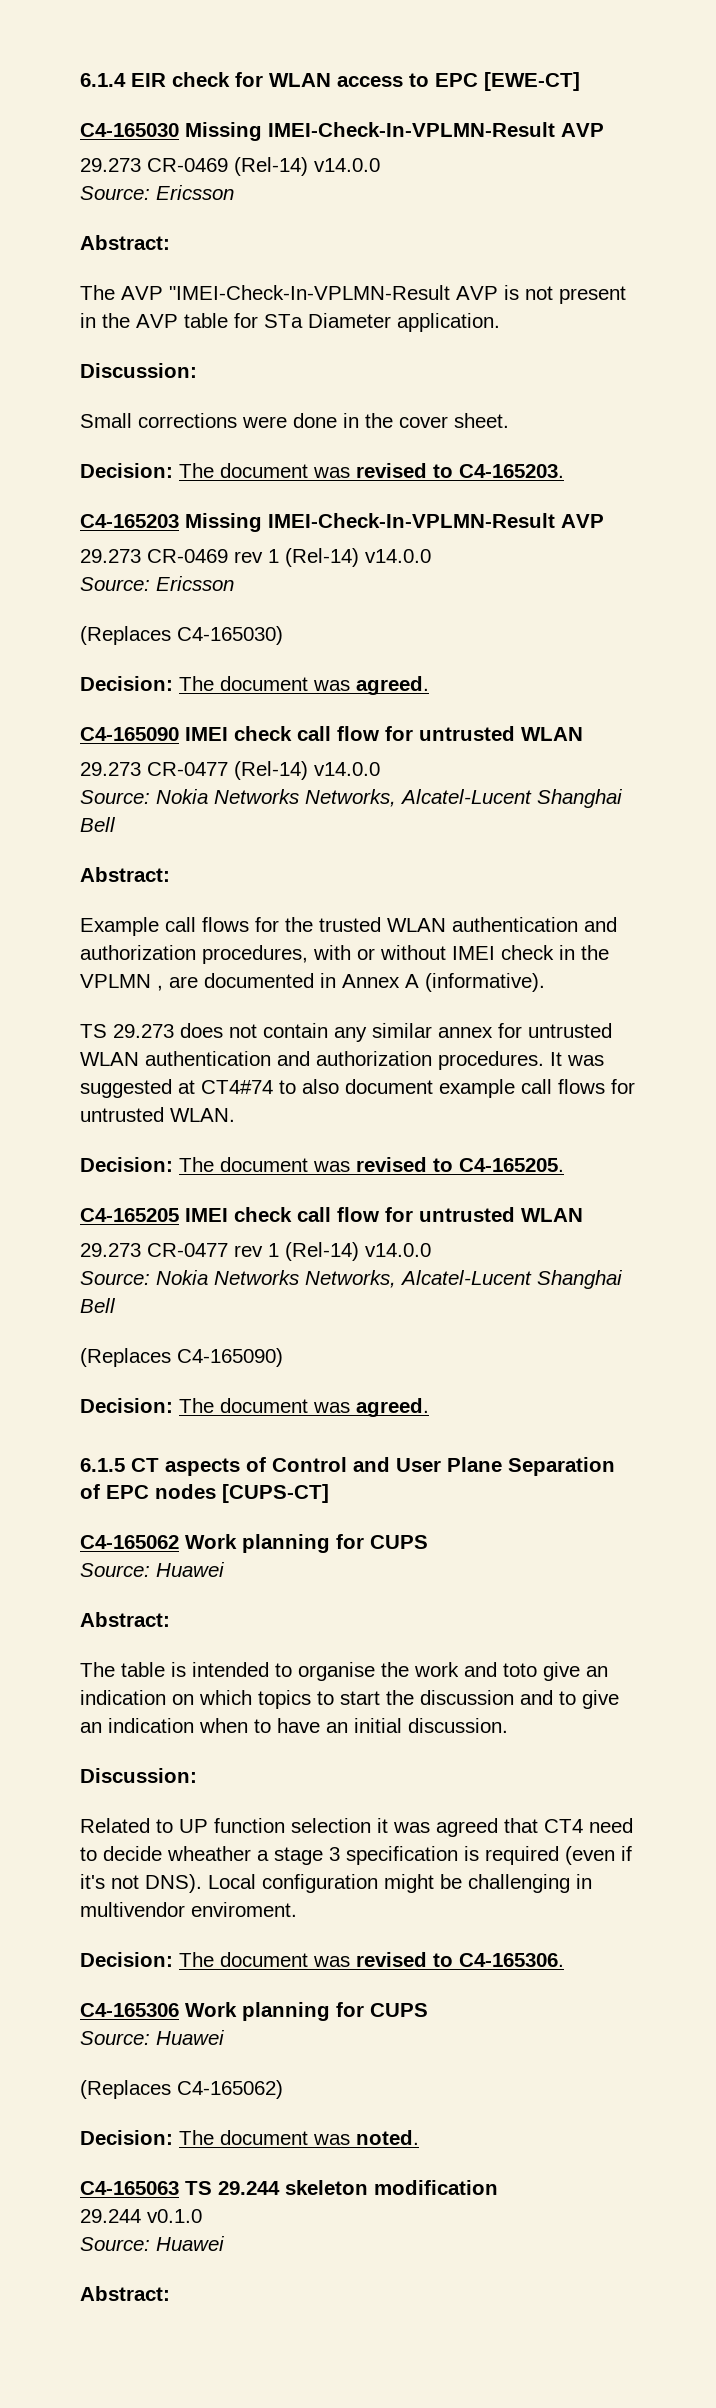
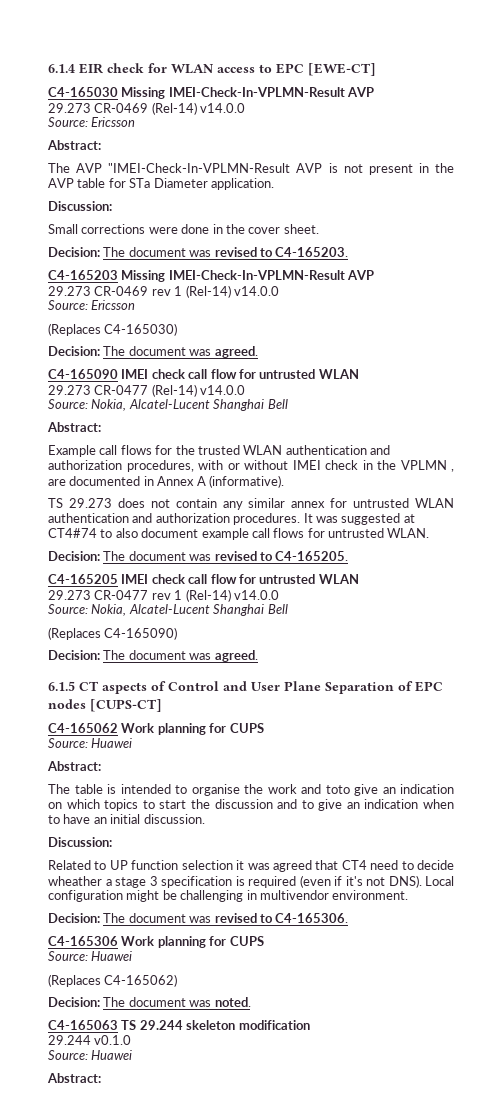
[156,789,396,807] Nokia Networks Networks, -> [91,399,127,411] Nokia,
[156,1270,396,1288] Nokia Networks Networks, -> [91,604,127,616] Nokia,
[191,1902,297,1917] enviroment. -> [332,890,409,900] environment.

